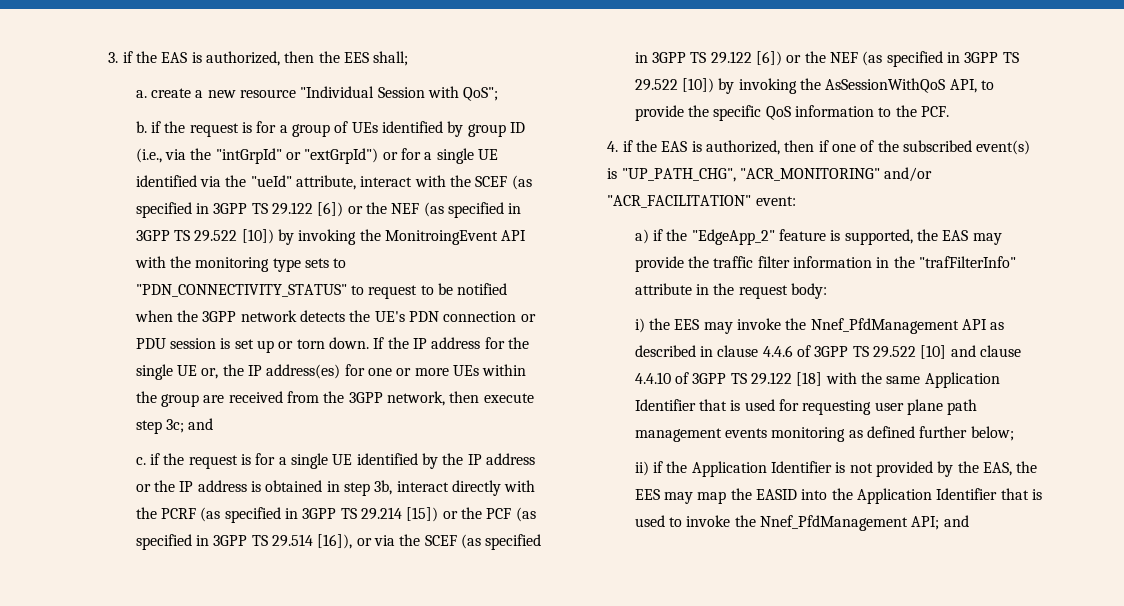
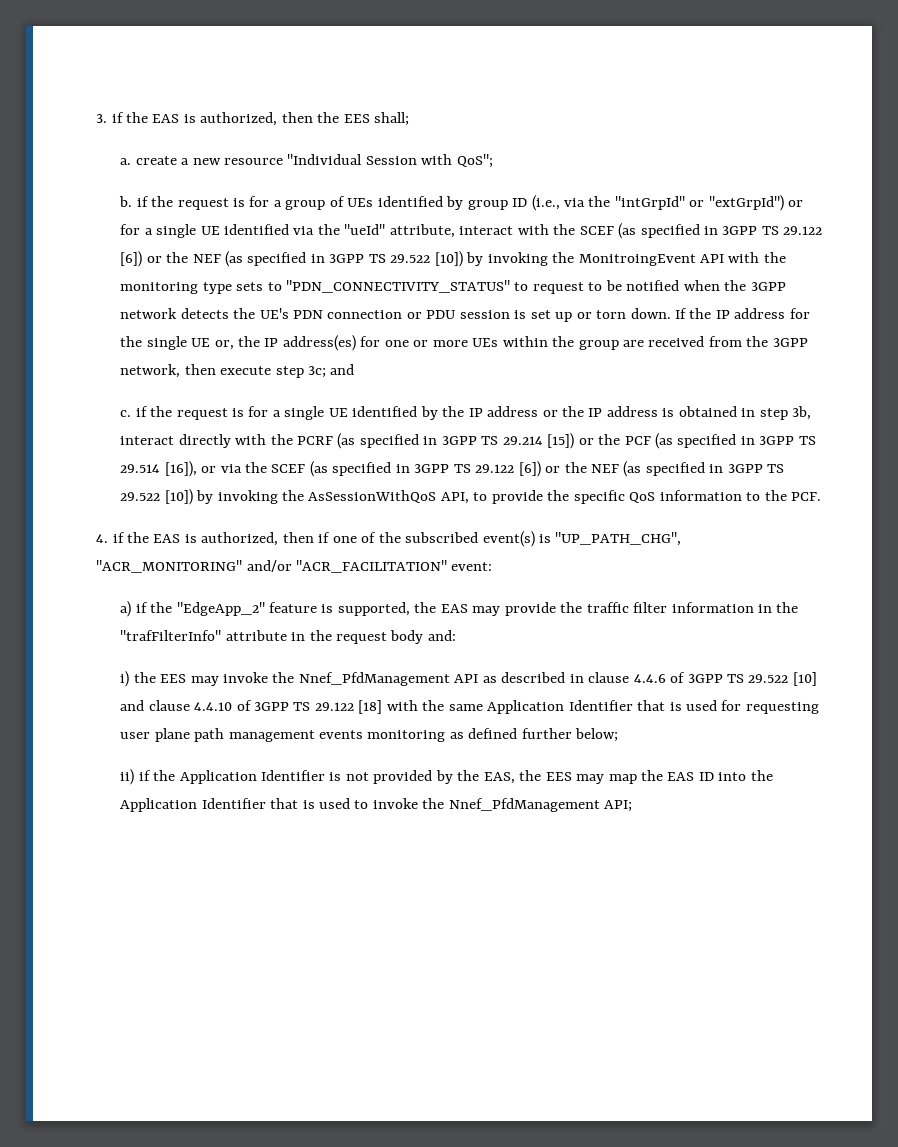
[791,283,828,299] body: -> [390,630,456,644] body and:
[756,489,798,500] EASID -> [667,772,714,781] EAS ID
[943,515,969,527] and -> (633, 806) none

